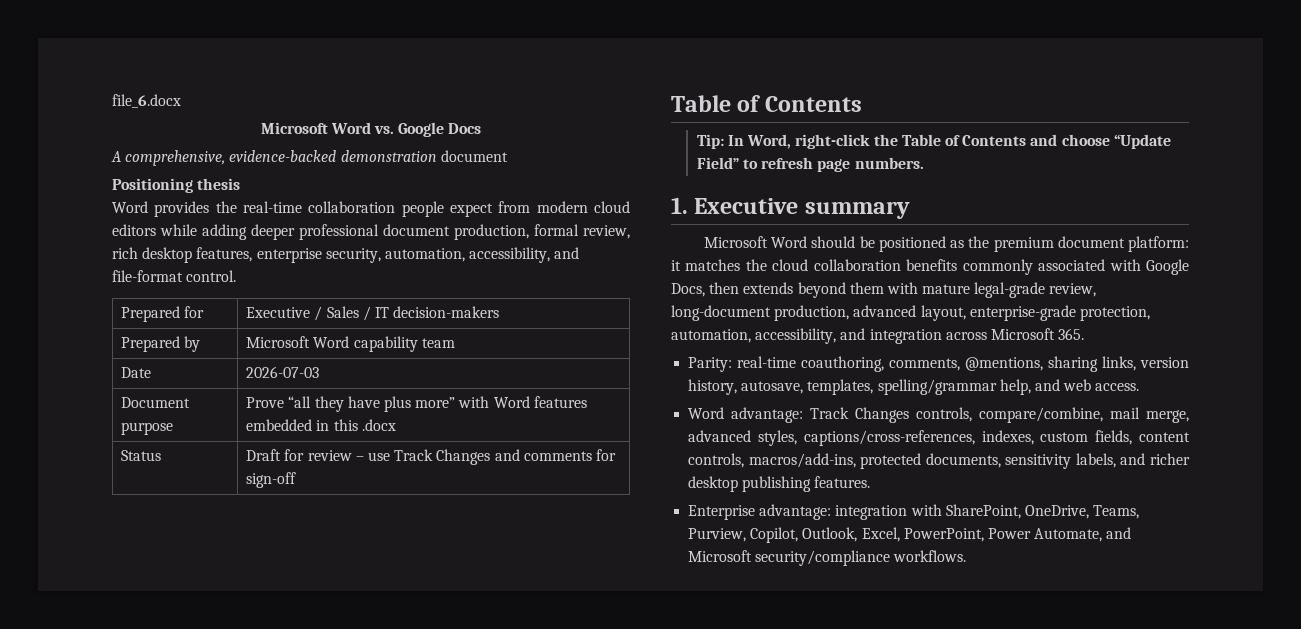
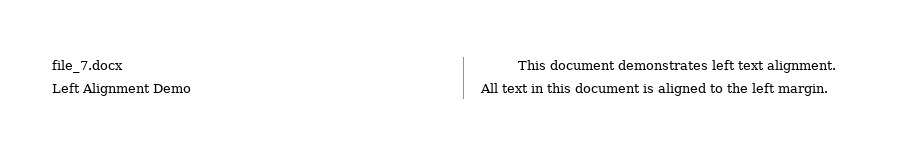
[112,94,181,108] [260,122,482,137] [111,150,508,166] [112,178,241,193] [112,201,630,217] [112,224,630,240] [112,247,580,263] [112,270,237,282] [121,306,205,322] [246,306,500,321] [121,336,201,352] [246,336,455,352] [121,367,152,378] [246,366,320,378] [121,397,191,408] [121,422,174,435] [246,396,587,412] [246,419,396,431] [121,450,162,461] [246,449,616,465] [246,472,297,488] [671,95,862,112] [696,134,1171,149] [696,157,924,172] [671,197,910,219] [704,236,1189,252] [671,259,1189,275] [671,282,1097,298] [671,305,1150,321] [671,328,1085,344] [688,356,1189,372] [688,379,1140,395] [688,407,1189,423] [688,430,1190,446] [688,453,1190,469] [688,476,871,492] [688,504,1140,520] [688,527,1132,543] [688,550,967,566] file_6.docx // Microsoft Word vs. Google Docs // A comprehensive, evidence-backed demonstration document // Positioning thesis // Word provides the real-time collaboration people expect from modern cloud editors while adding deeper professional document production, formal review, rich desktop features, enterprise security, automation, accessibility, and file-format control. // Prepared for | Executive / Sales / IT decision-makers // Prepared by | Microsoft Word capability team // Date | 2026-07-03 // Document purpose | Prove “all they have plus more” with Word features embedded in this .docx // Status | Draft for review – use Track Changes and comments for sign-off // Table of Contents // Tip: In Word, right-click the Table of Contents and choose “Update Field” to refresh page numbers. // 1. Executive summary // Microsoft Word should be positioned as the premium document platform: it matches the cloud collaboration benefits commonly associated with Google Docs, then extends beyond them with mature legal-grade review, long-document production, advanced layout, enterprise-grade protection, automation, accessibility, and integration across Microsoft 365. // Parity: real-time coauthoring, comments, @mentions, sharing links, version history, autosave, templates, spelling/grammar help, and web access. // Word advantage: Track Changes controls, compare/combine, mail merge, advanced styles, captions/cross-references, indexes, custom fields, content controls, macros/add-ins, protected documents, sensitivity labels, and richer desktop publishing features. // Enterprise advantage: integration with SharePoint, OneDrive, Teams, Purview, Copilot, Outlook, Excel, PowerPoint, Power Automate, and Microsoft security/compliance workflows. -> [52,60,123,73] [52,83,191,96] [518,60,836,73] [480,83,828,96] file_7.docx // Left Alignment Demo // This document demonstrates left text alignment. // All text in this document is aligned to the left margin.

